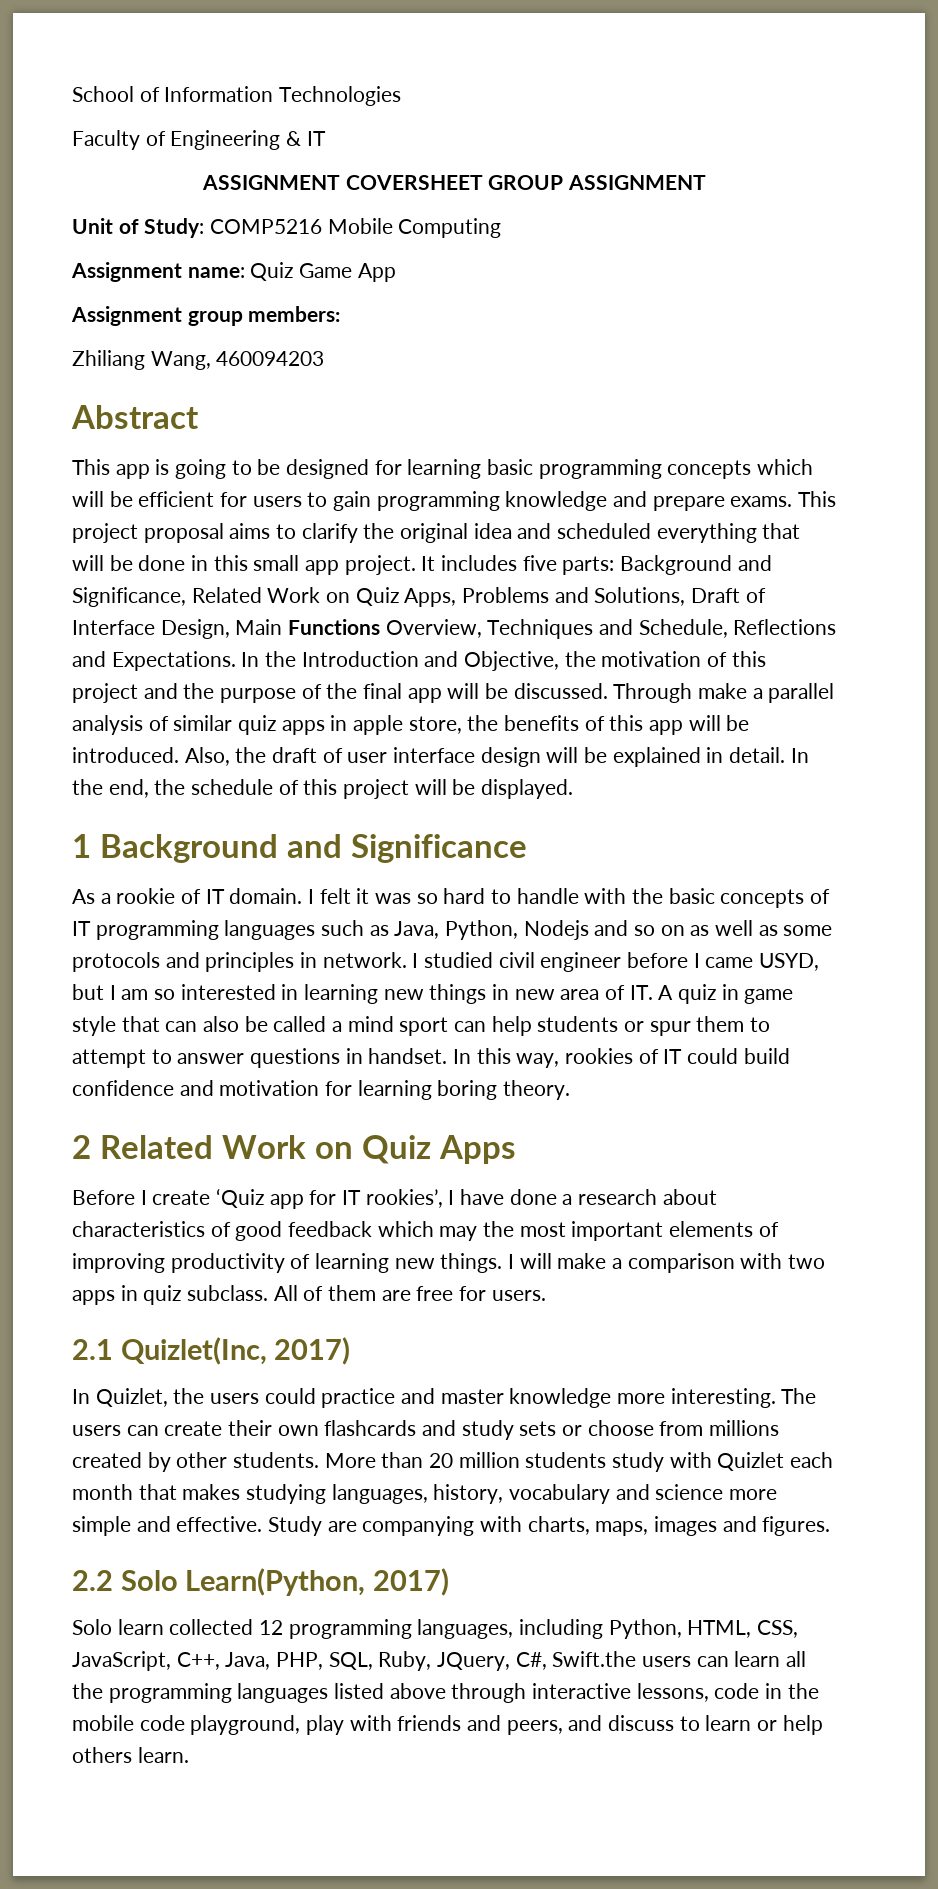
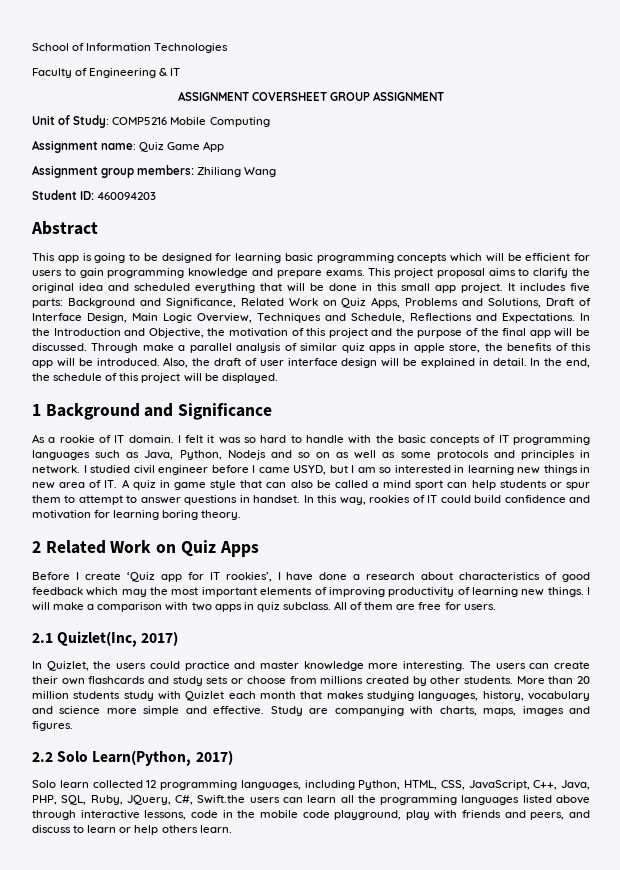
[72,350,211,370] // Zhiliang Wang, -> [197,167,277,177] [32,190,95,200] Zhiliang Wang // Student ID:
[288,619,381,635] Functions -> [163,313,192,323] Logic

